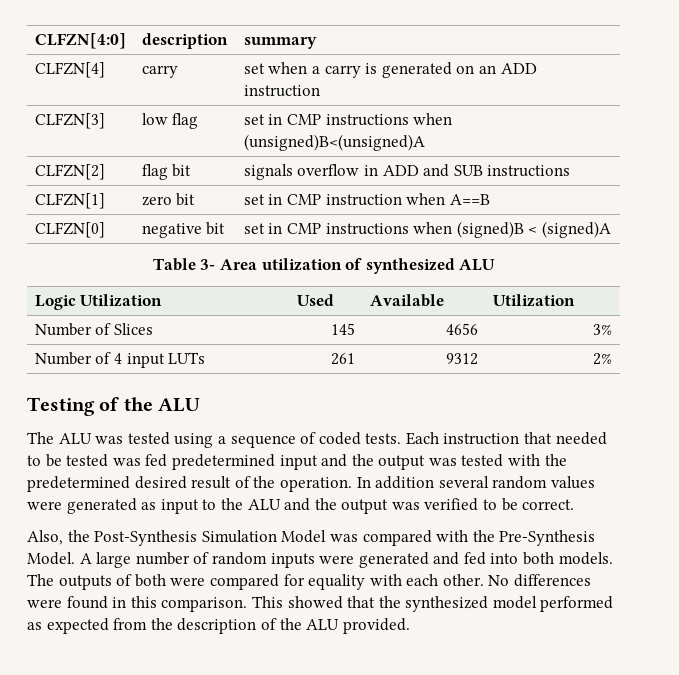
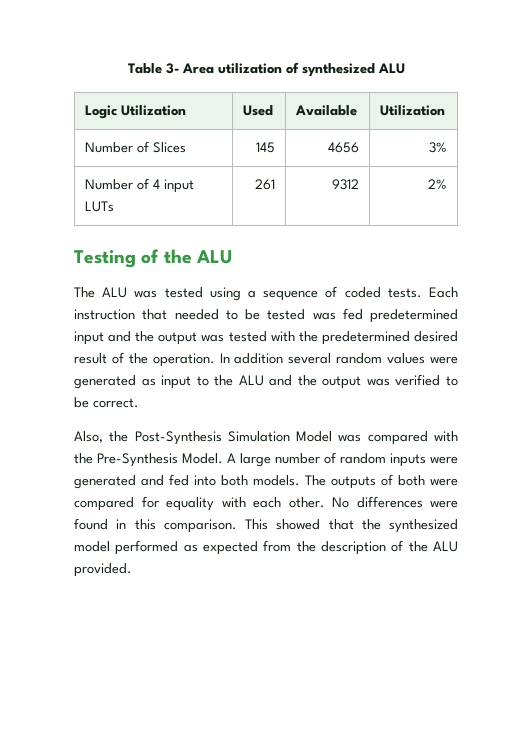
[34,33,126,49] [141,33,228,49] [243,37,317,49] [34,62,105,78] [141,65,178,78] [243,62,537,78] [243,85,320,97] [34,113,105,129] [141,113,199,129] [243,113,453,126] [243,134,425,151] [34,164,105,180] [141,164,192,180] [243,164,571,180] [34,193,105,209] [141,193,196,206] [243,193,490,206] [34,222,105,238] [141,222,226,238] [243,221,611,238] CLFZN[4:0] | description | summary // CLFZN[4] | carry | set when a carry is generated on an ADD instruction // CLFZN[3] | low flag | set in CMP instructions when (unsigned)B<(unsigned)A // CLFZN[2] | flag bit | signals overflow in ADD and SUB instructions // CLFZN[1] | zero bit | set in CMP instruction when A==B // CLFZN[0] | negative bit | set in CMP instructions when (signed)B < (signed)A // -> (127, 68) none

